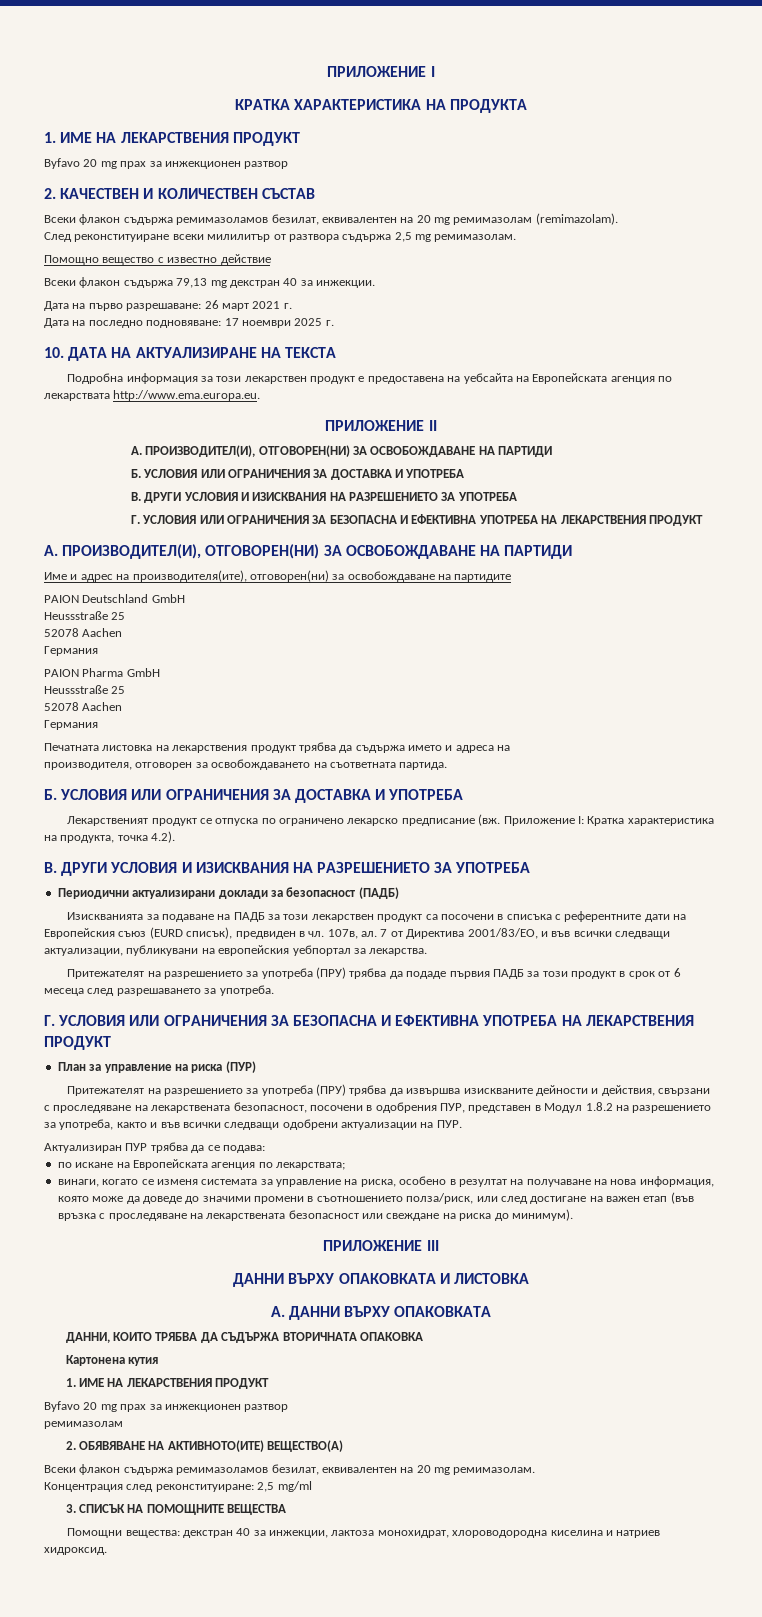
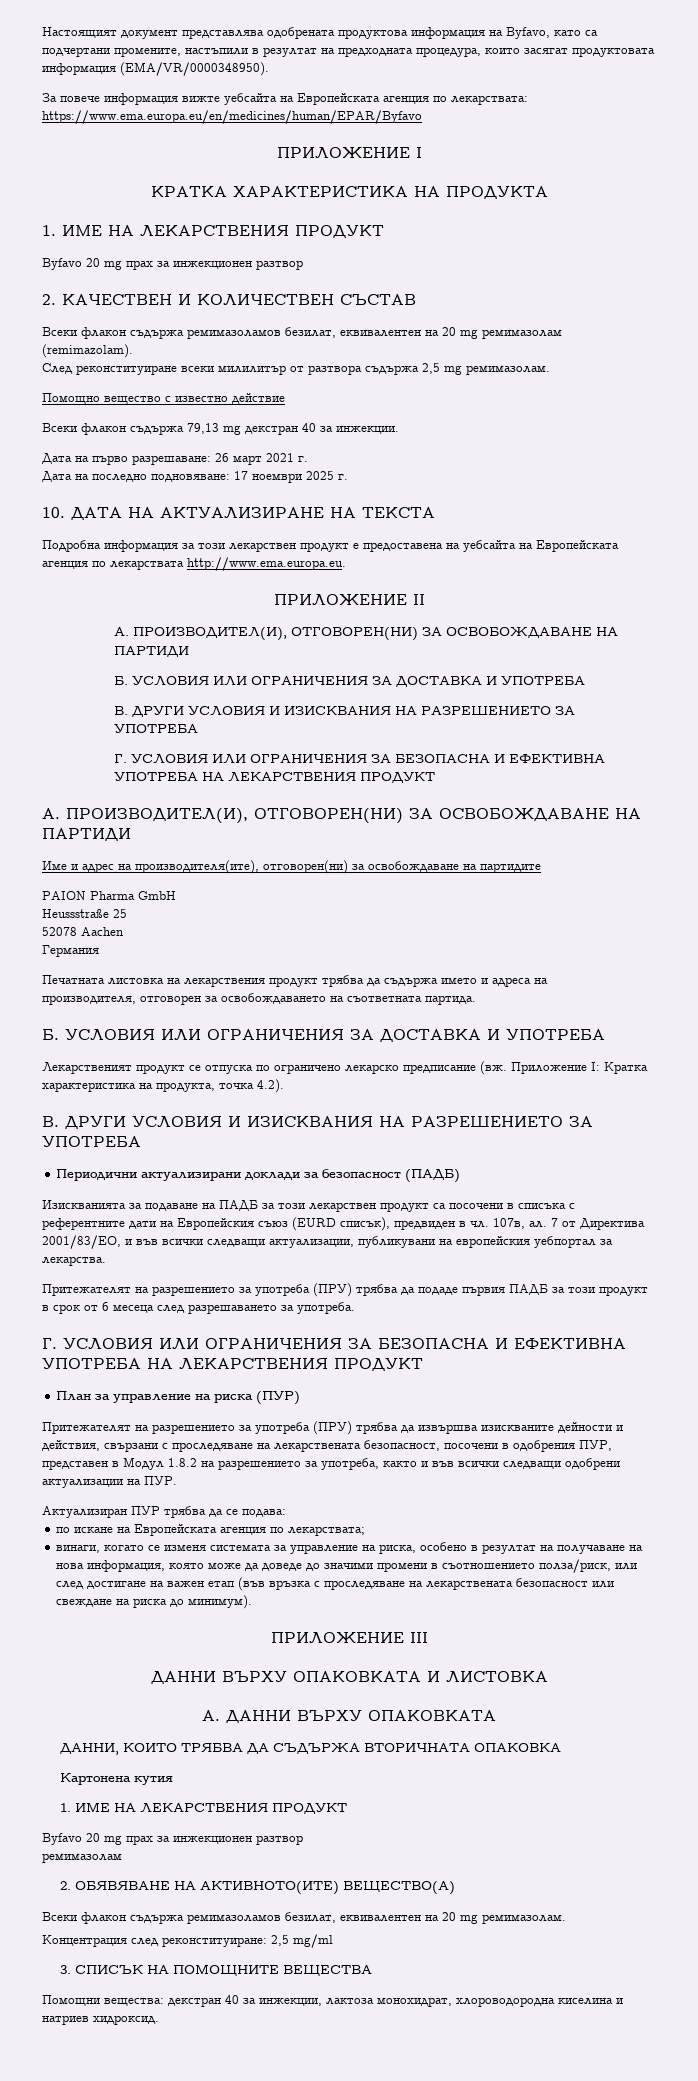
(327, 71) none -> [42,27,598,39] [42,47,655,57] [42,62,269,76] [42,93,528,105] [42,110,422,124] Настоящият документ представлява одобрената продуктова информация на Byfavo, като са подчертани промените, настъпили в резултат на предходната процедура, които засягат продуктовата информация (EMA/VR/0000348950). // За повече информация вижте уебсайта на Европейската агенция по лекарствата: https://www.ema.europa.eu/en/medicines/human/EPAR/Byfavo //
[44,594,185,603] [44,611,126,620] [44,628,123,637] [44,646,98,656] // PAION Deutschland GmbH // Heussstraße 25 // 52078 Aachen // Германия -> (541, 868) none

